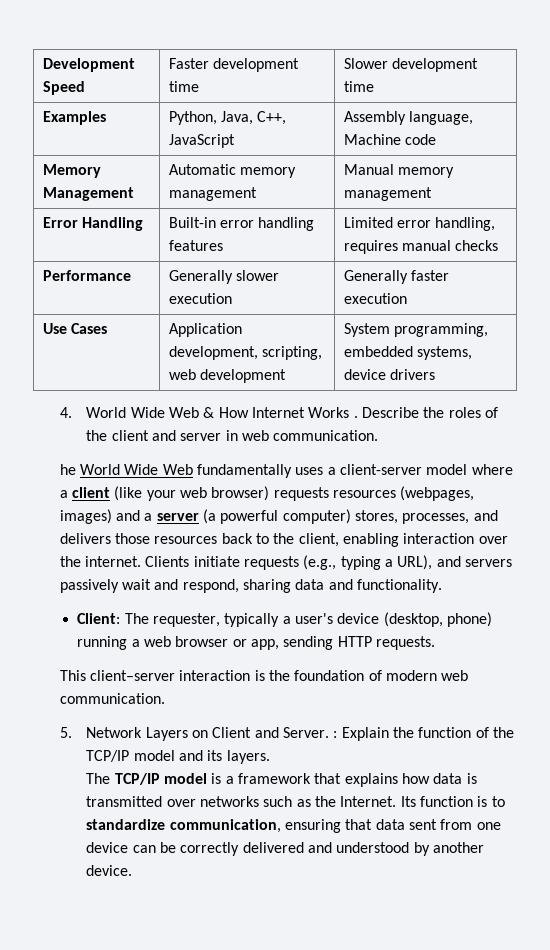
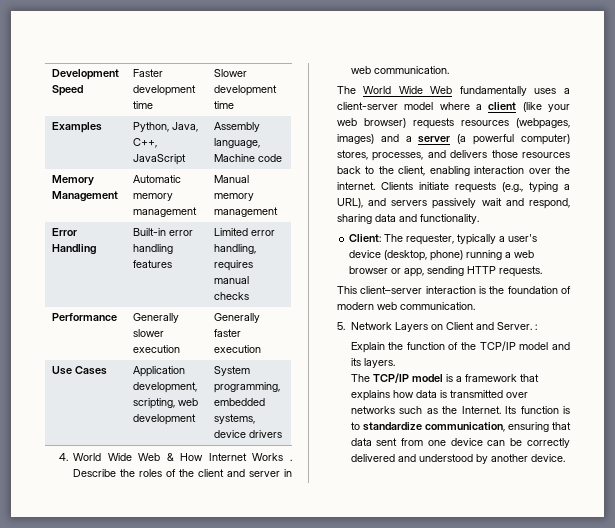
[59,464,76,475] he -> [336,86,356,94] The
(338, 734) none -> (537, 327) //

